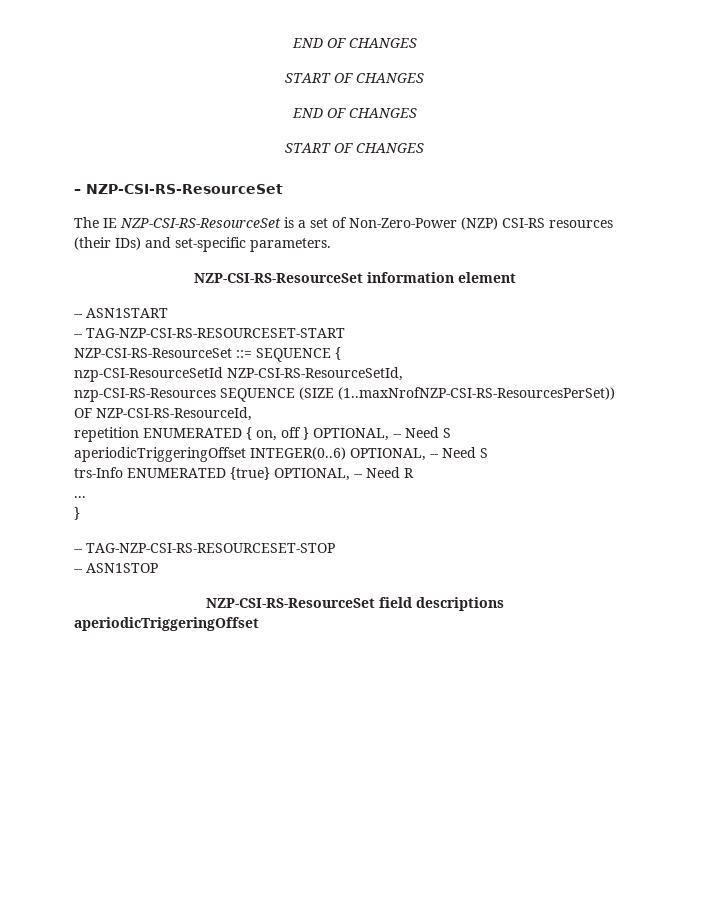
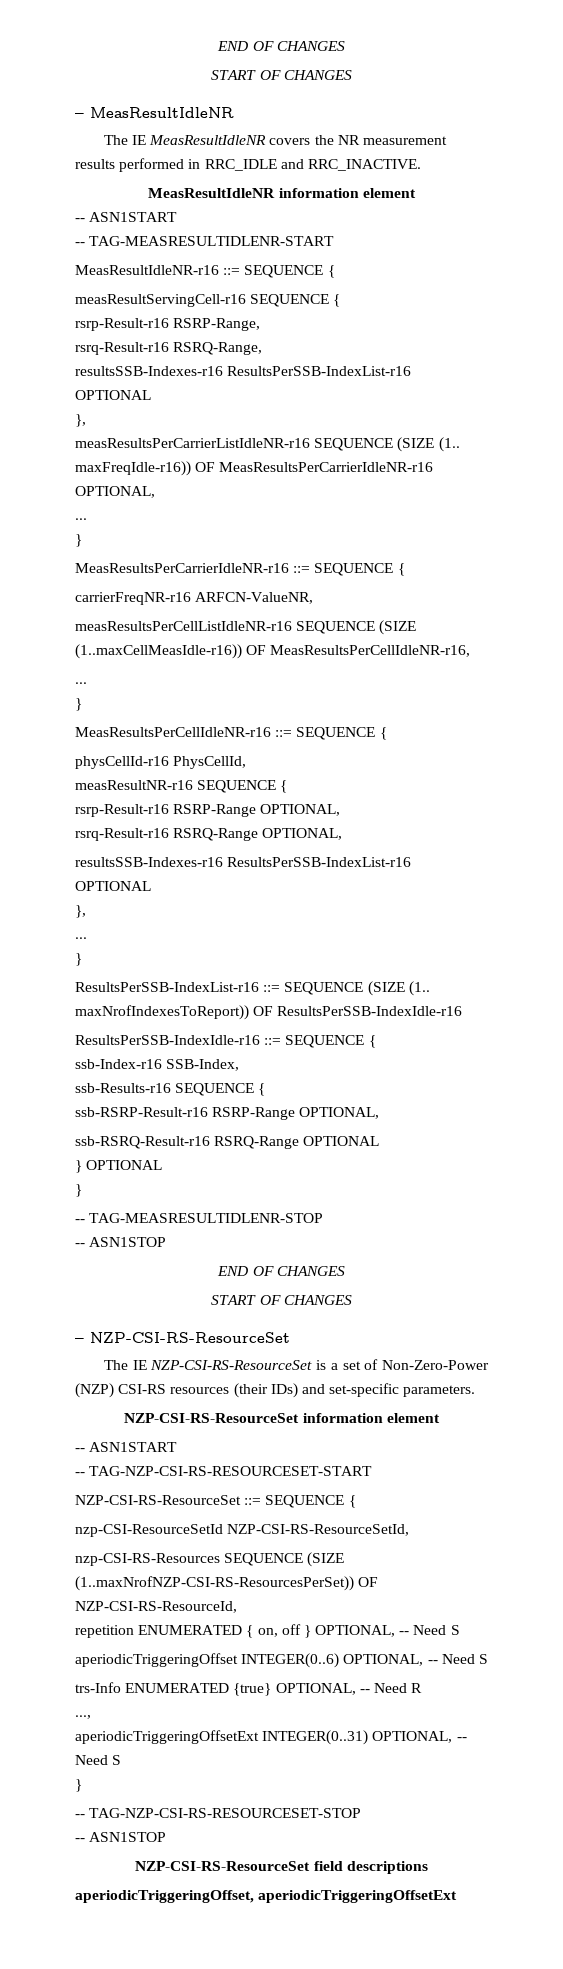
[291,38,417,48] [285,73,424,83] END OF CHANGES // START OF CHANGES -> [217,41,345,51] [211,70,352,80] [75,107,234,118] [103,135,447,145] [75,158,421,172] [148,188,416,198] [75,212,178,222] [75,236,335,246] [75,265,335,278] [75,294,341,307] [75,318,261,331] [75,342,263,355] [75,366,412,376] [75,390,151,400] [75,414,86,427] [75,437,460,452] [75,461,434,476] [75,486,155,498] [75,518,87,520] [75,534,82,547] [75,563,405,576] [75,592,314,605] [75,620,417,635] [75,644,471,659] [75,682,87,684] [75,698,82,711] [75,727,387,740] [75,756,247,769] [75,780,288,793] [75,804,341,817] [75,828,343,841] [75,857,412,867] [75,881,151,891] [75,905,86,918] [75,937,87,939] [75,953,82,966] [75,981,430,996] [75,1005,463,1020] [75,1035,376,1048] [75,1059,240,1071] [75,1083,266,1096] [75,1107,380,1120] [75,1136,380,1149] [75,1160,163,1173] [75,1184,82,1197] [75,1213,324,1223] [75,1237,167,1247] END OF CHANGES // START OF CHANGES // – MeasResultIdleNR // The IE MeasResultIdleNR covers the NR measurement results performed in RRC_IDLE and RRC_INACTIVE. // MeasResultIdleNR information element // -- ASN1START // -- TAG-MEASRESULTIDLENR-START // MeasResultIdleNR-r16 ::= SEQUENCE { // measResultServingCell-r16 SEQUENCE { // rsrp-Result-r16 RSRP-Range, // rsrq-Result-r16 RSRQ-Range, // resultsSSB-Indexes-r16 ResultsPerSSB-IndexList-r16 OPTIONAL // }, // measResultsPerCarrierListIdleNR-r16 SEQUENCE (SIZE (1.. maxFreqIdle-r16)) OF MeasResultsPerCarrierIdleNR-r16 OPTIONAL, // ... // } // MeasResultsPerCarrierIdleNR-r16 ::= SEQUENCE { // carrierFreqNR-r16 ARFCN-ValueNR, // measResultsPerCellListIdleNR-r16 SEQUENCE (SIZE (1..maxCellMeasIdle-r16)) OF MeasResultsPerCellIdleNR-r16, // ... // } // MeasResultsPerCellIdleNR-r16 ::= SEQUENCE { // physCellId-r16 PhysCellId, // measResultNR-r16 SEQUENCE { // rsrp-Result-r16 RSRP-Range OPTIONAL, // rsrq-Result-r16 RSRQ-Range OPTIONAL, // resultsSSB-Indexes-r16 ResultsPerSSB-IndexList-r16 OPTIONAL // }, // ... // } // ResultsPerSSB-IndexList-r16 ::= SEQUENCE (SIZE (1.. maxNrofIndexesToReport)) OF ResultsPerSSB-IndexIdle-r16 // ResultsPerSSB-IndexIdle-r16 ::= SEQUENCE { // ssb-Index-r16 SSB-Index, // ssb-Results-r16 SEQUENCE { // ssb-RSRP-Result-r16 RSRP-Range OPTIONAL, // ssb-RSRQ-Result-r16 RSRQ-Range OPTIONAL // } OPTIONAL // } // -- TAG-MEASRESULTIDLENR-STOP // -- ASN1STOP
[74,496,86,498] ... -> [75,1715,91,1719] [75,1730,467,1745] [75,1755,122,1765] ..., // aperiodicTriggeringOffsetExt INTEGER(0..31) OPTIONAL, -- Need S
[74,617,259,631] aperiodicTriggeringOffset -> [75,1890,458,1903] aperiodicTriggeringOffset, aperiodicTriggeringOffsetExt

